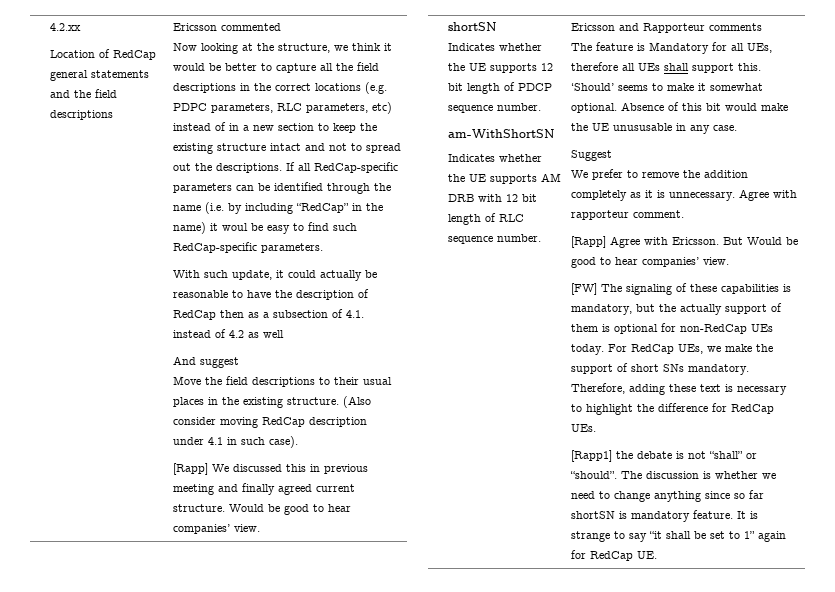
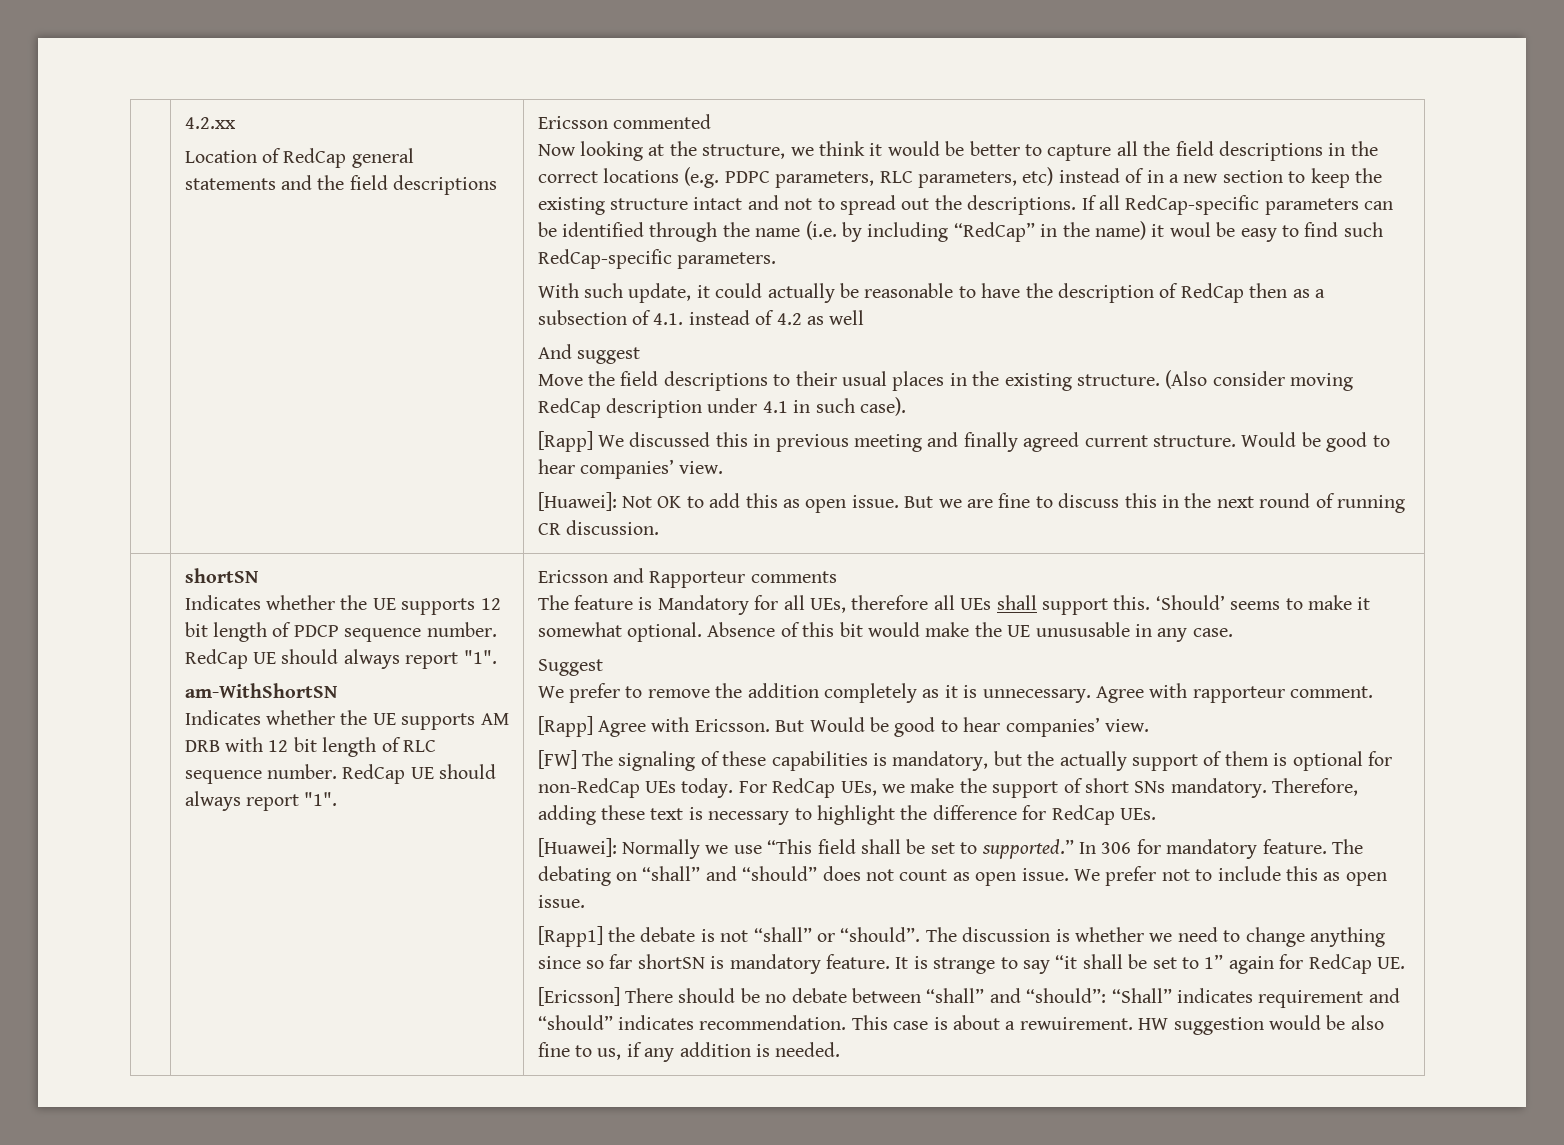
(261, 528) none -> [537,492,1406,513] [537,520,660,535] // [Huawei]: Not OK to add this as open issue. But we are fine to discuss this in the next round of running CR discussion.
(542, 107) none -> [184,649,497,669] RedCap UE should always report "1".
(542, 238) none -> [342,764,497,784] [184,791,338,811] RedCap UE should always report "1".
(597, 428) none -> [537,838,1364,859] [537,866,1387,886] [537,895,585,908] // [Huawei]: Normally we use “This field shall be set to supported.” In 306 for mandatory feature. The debating on “shall” and “should” does not count as open issue. We prefer not to include this as open issue.
(658, 555) none -> [537,987,1400,1008] [537,1015,1384,1035] [537,1042,841,1062] // [Ericsson] There should be no debate between “shall” and “should”: “Shall” indicates requirement and “should” indicates recommendation. This case is about a rewuirement. HW suggestion would be also fine to us, if any addition is needed.

